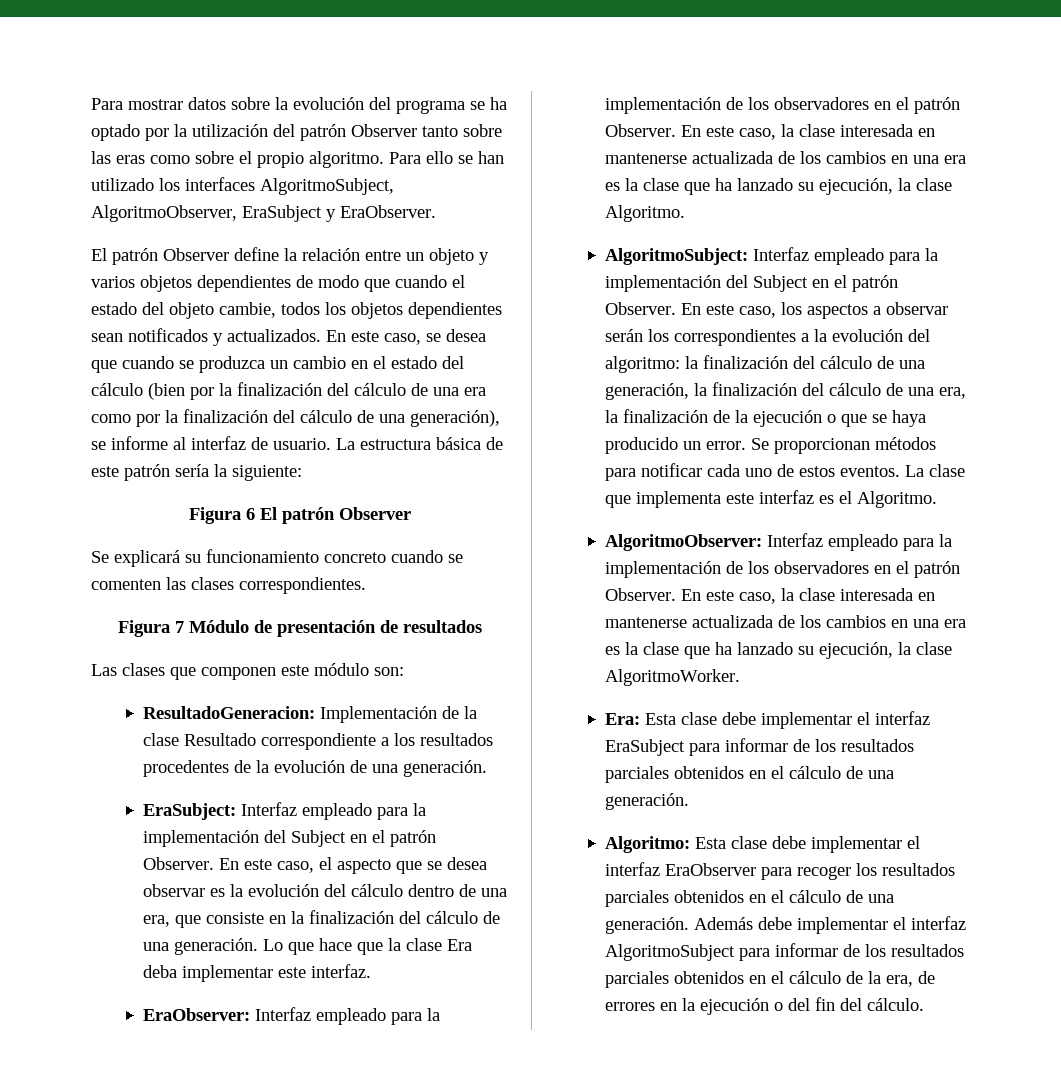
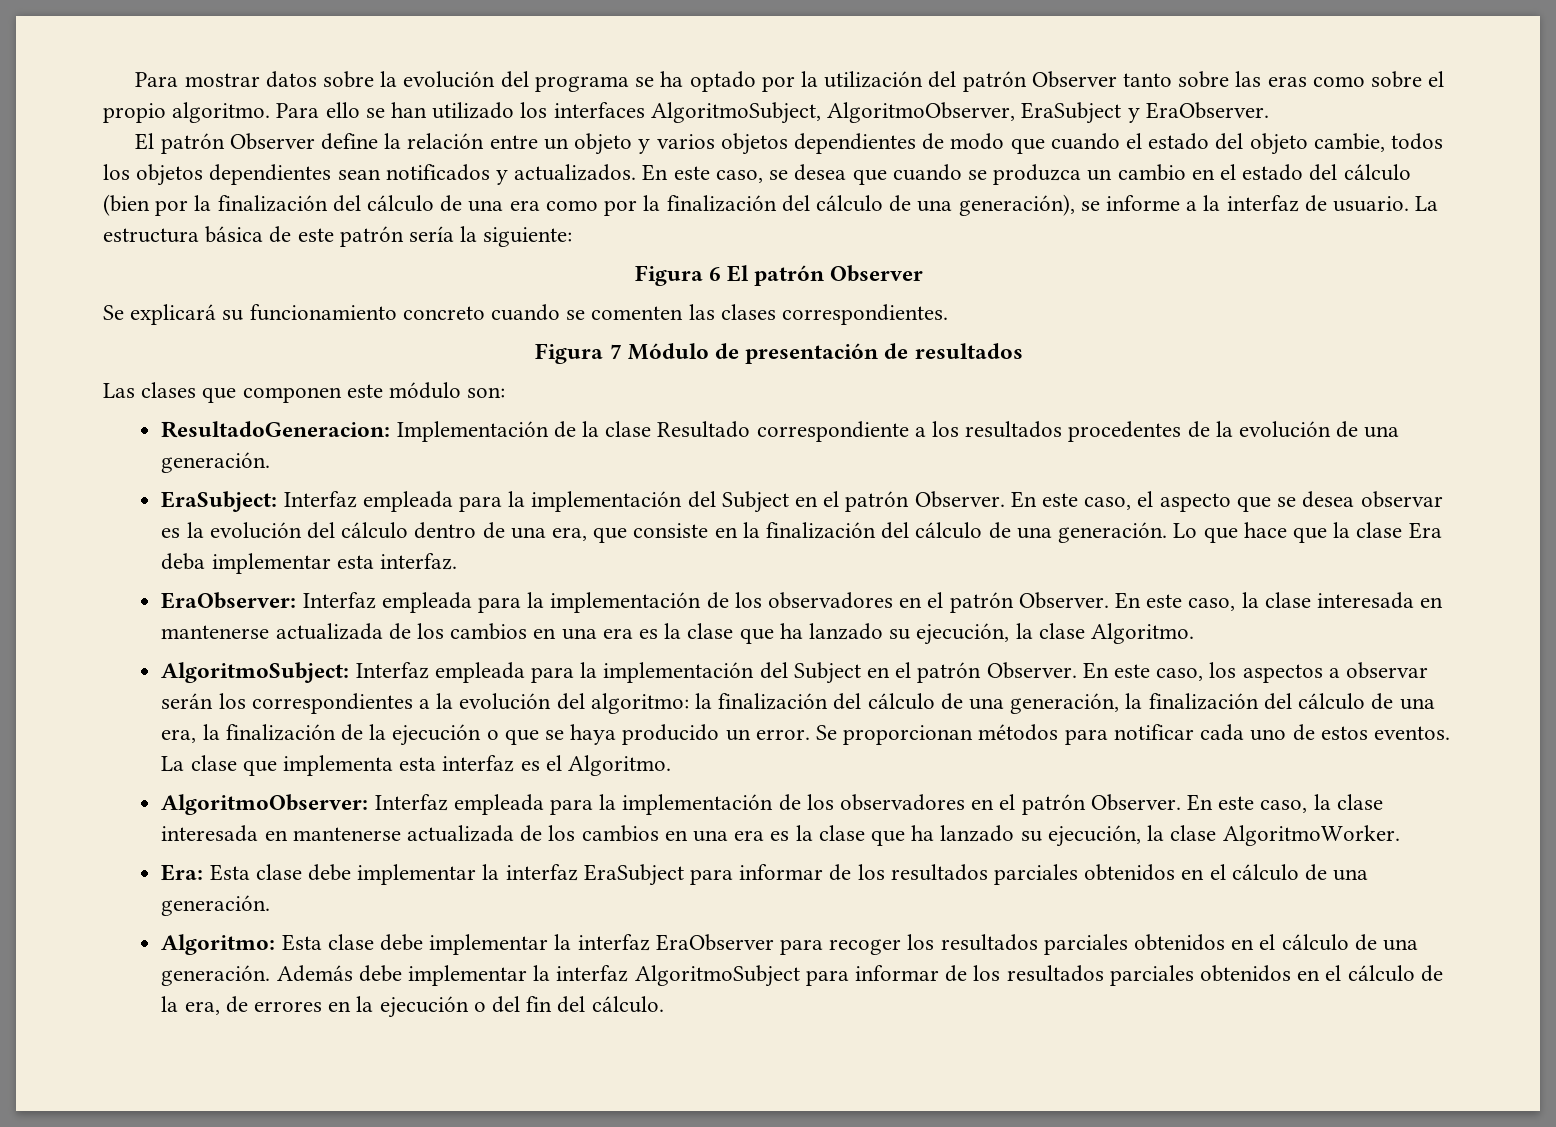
[173,437,186,450] al -> [1186,195,1221,211] a la
[301,803,372,820] empleado -> [362,491,453,512] empleada
[277,967,306,978] este -> [336,555,374,569] esta
[315,1008,386,1025] empleado -> [381,592,472,613] empleada
[813,248,884,265] empleado -> [434,662,525,683] empleada
[725,493,754,504] este -> [399,757,437,771] esta
[827,534,898,551] empleado -> [453,794,544,815] empleada
[856,712,870,725] el -> [482,864,500,880] la
[906,836,920,849] el -> [554,934,572,950] la
[892,917,906,930] el -> [533,965,551,981] la

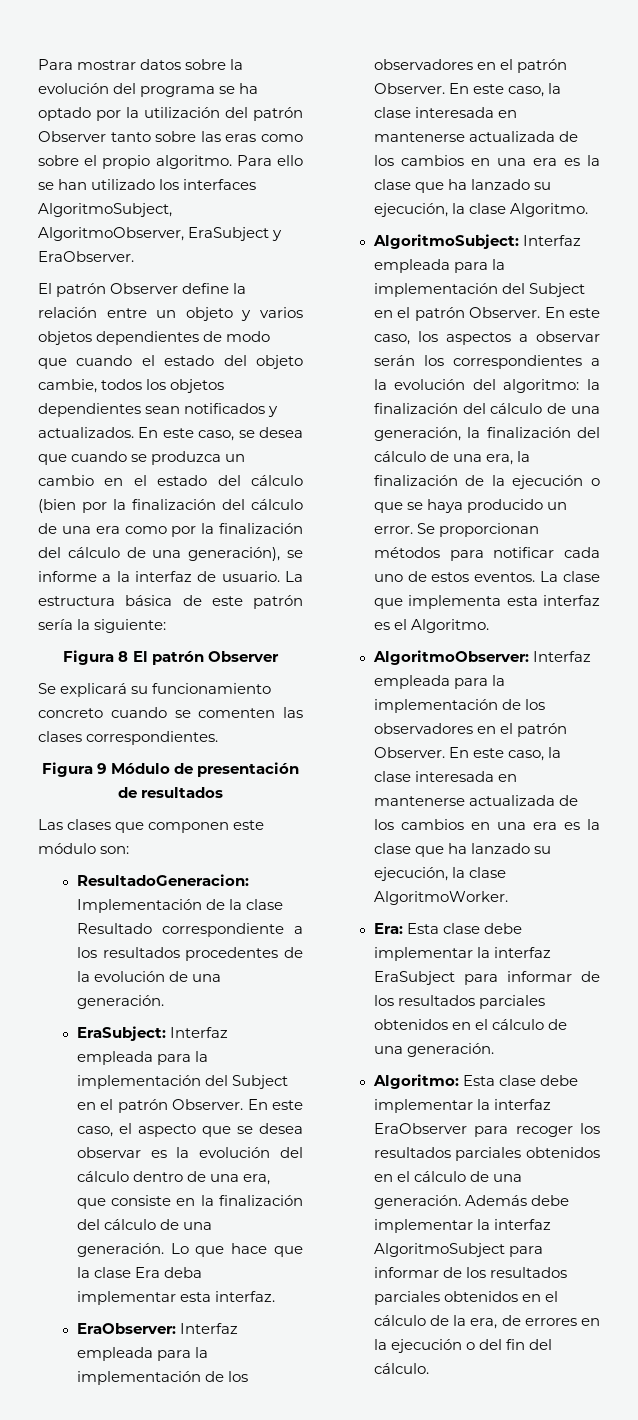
[708,267,721,281] 6 -> [118,651,129,662] 8
[609,344,622,359] 7 -> [96,763,107,774] 9

